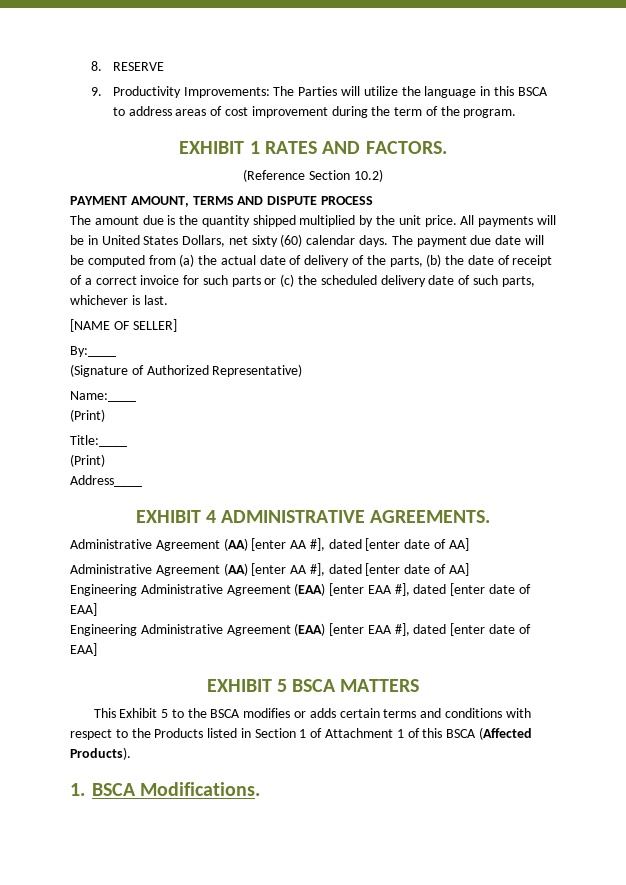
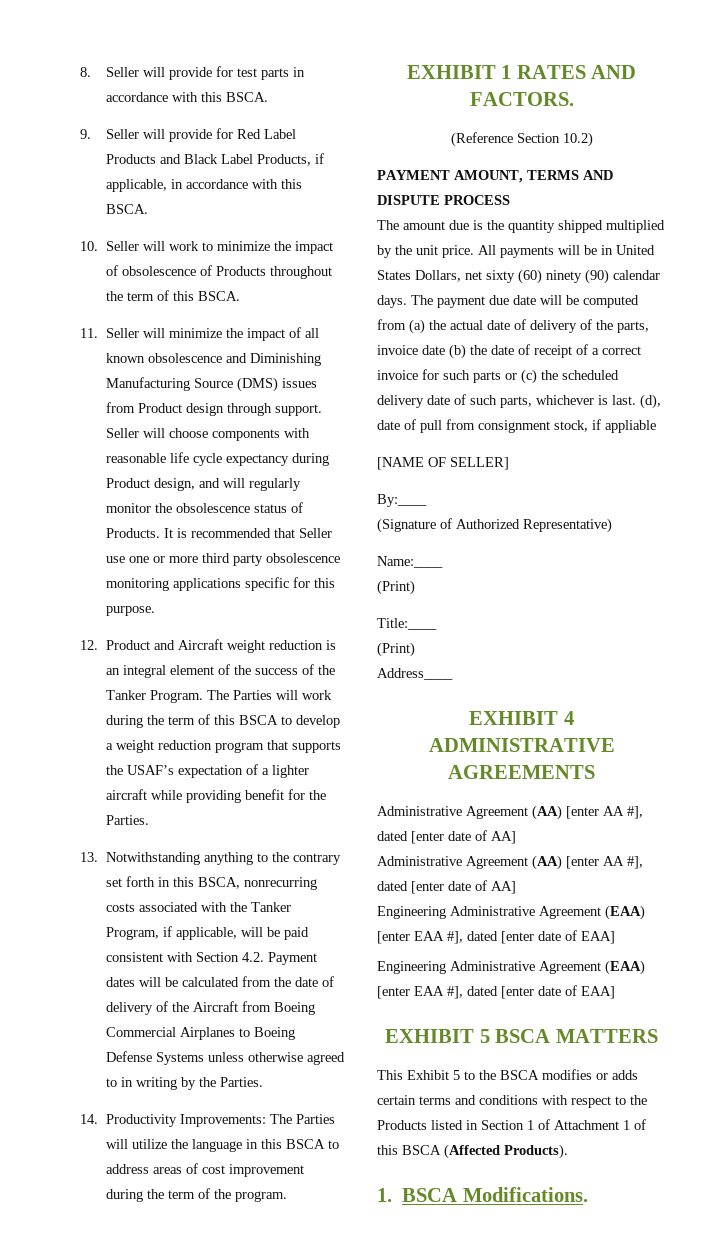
[112,62,164,71] [91,87,103,96] RESERVE // 9. -> [105,66,305,80] [105,92,268,102] [80,128,296,142] [105,153,324,166] [105,179,302,192] [105,204,148,214] [80,241,333,254] [105,265,332,279] [105,290,240,301] [80,327,319,341] [105,353,321,366] [105,377,317,392] [105,402,322,416] [105,428,310,441] [105,452,329,466] [105,478,301,491] [105,502,303,513] [105,528,332,538] [105,553,340,566] [105,577,335,591] [105,606,155,616] [80,639,336,653] [105,664,335,678] [105,690,332,703] [105,714,340,728] [105,740,341,753] [105,764,309,778] [105,789,326,803] [105,815,149,825] [80,852,341,865] [105,876,317,890] [105,902,291,912] [105,926,309,940] [105,952,317,965] [105,976,334,987] [105,1001,315,1015] [105,1027,295,1040] [105,1051,345,1065] [105,1077,263,1090] [80,1114,99,1124] Seller will provide for test parts in accordance with this BSCA. // 9. Seller will provide for Red Label Products and Black Label Products, if applicable, in accordance with this BSCA. // 10. Seller will work to minimize the impact of obsolescence of Products throughout the term of this BSCA. // 11. Seller will minimize the impact of all known obsolescence and Diminishing Manufacturing Source (DMS) issues from Product design through support. Seller will choose components with reasonable life cycle expectancy during Product design, and will regularly monitor the obsolescence status of Products. It is recommended that Seller use one or more third party obsolescence monitoring applications specific for this purpose. // 12. Product and Aircraft weight reduction is an integral element of the success of the Tanker Program. The Parties will work during the term of this BSCA to develop a weight reduction program that supports the USAF’s expectation of a lighter aircraft while providing benefit for the Parties. // 13. Notwithstanding anything to the contrary set forth in this BSCA, nonrecurring costs associated with the Tanker Program, if applicable, will be paid consistent with Section 4.2. Payment dates will be calculated from the date of delivery of the Aircraft from Boeing Commercial Airplanes to Boeing Defense Systems unless otherwise agreed to in writing by the Parties. // 14.
(303, 240) none -> [546,269,609,284] ninety (90)
(423, 261) none -> [377,345,445,355] invoice date
(168, 300) none -> [640,394,661,409] [377,419,656,433] (d), date of pull from consignment stock, if appliable
[370,510,491,523] AGREEMENTS. -> [448,765,595,779] AGREEMENTS

